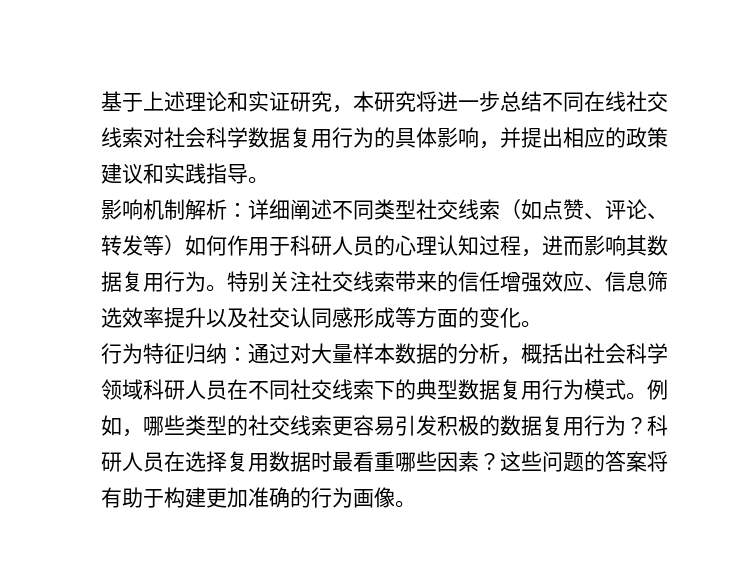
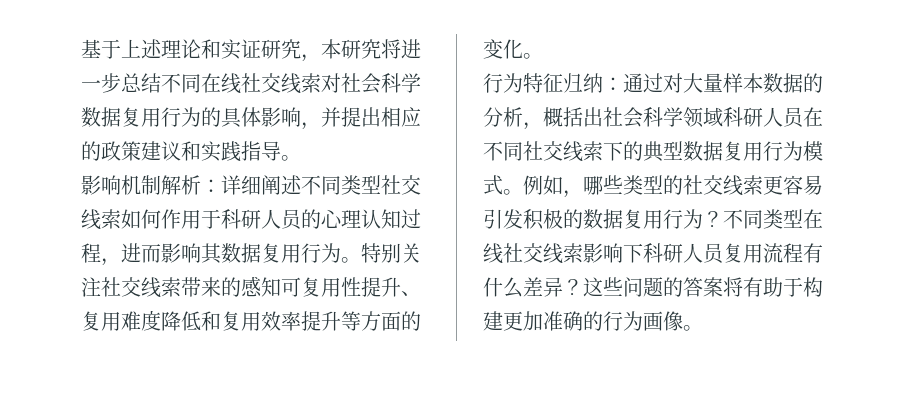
[500,199,668,220] [101,235,185,256] （如点赞、评论、转发等） -> (121, 219) none
[458,271,668,292] [101,307,395,328] 信任增强效应、信息筛选效率提升以及社交认同感形成 -> [241,276,421,297] [81,310,341,331] 感知可复用性提升、复用难度降低和复用效率提升
[647,415,668,436] [101,451,479,472] 科研人员在选择复用数据时最看重哪些因素 -> [723,209,823,229] [483,243,823,264] [483,277,563,298] 不同类型在线社交线索影响下科研人员复用流程有什么差异

